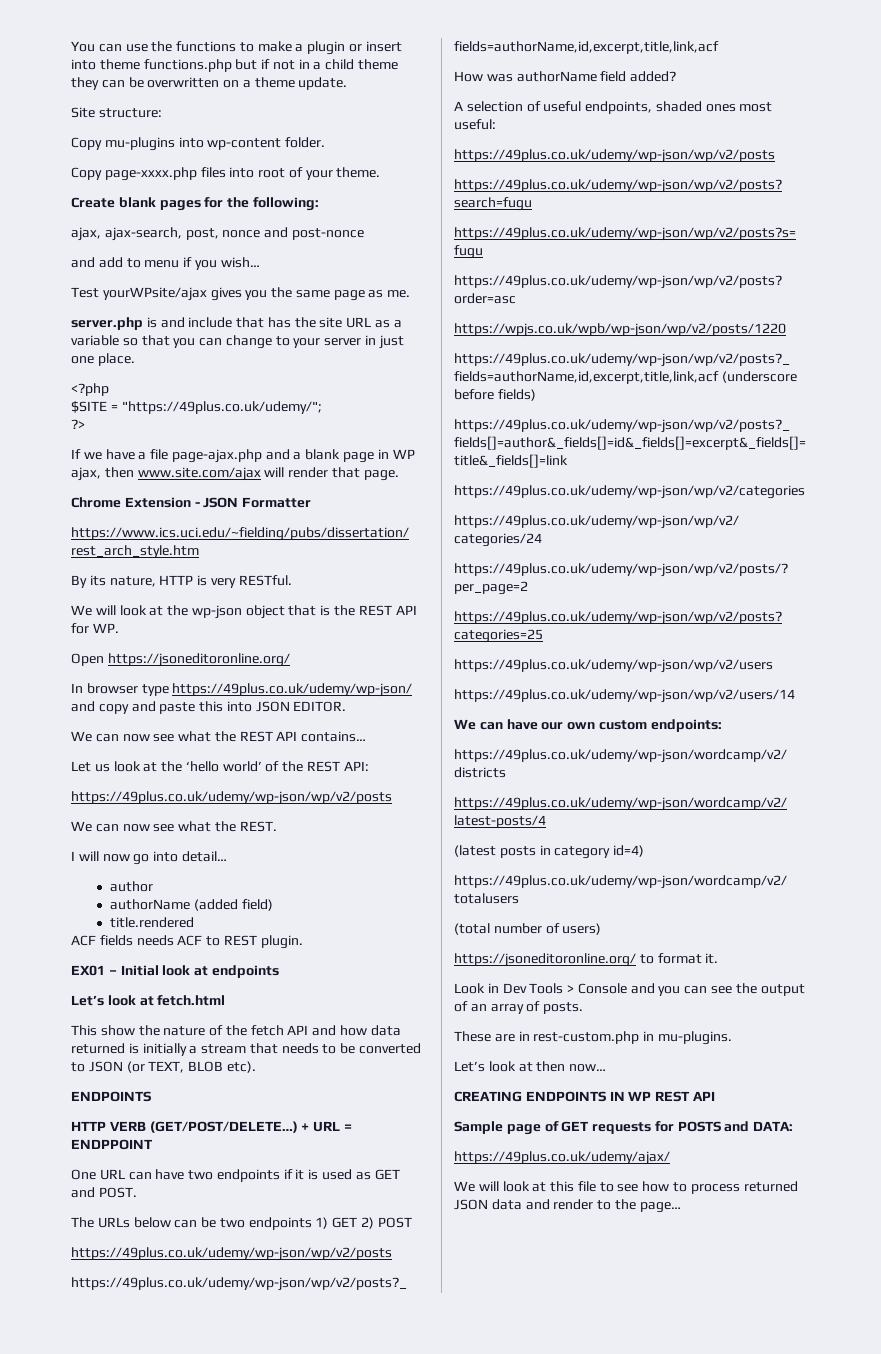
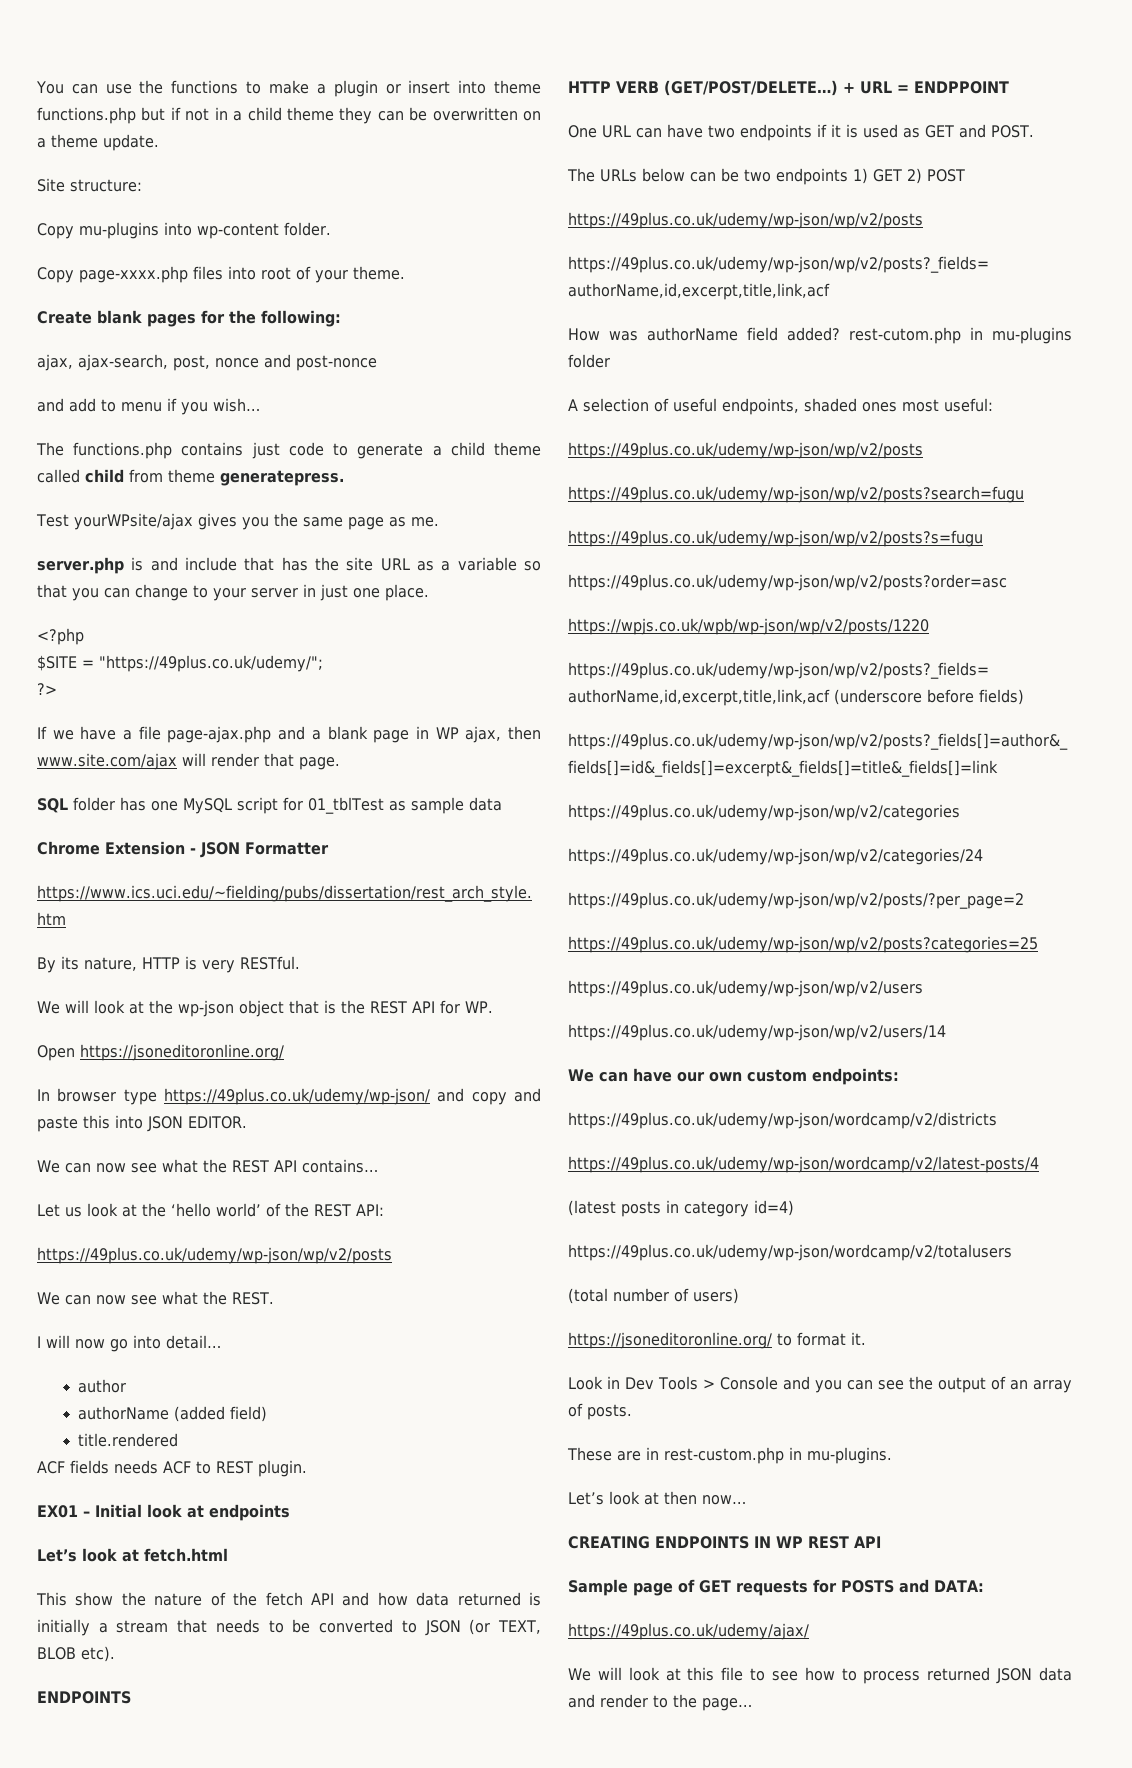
(260, 262) none -> [36,442,541,459] [37,469,344,486] // The functions.php contains just code to generate a child theme called child from theme generatepress.
(399, 475) none -> [37,797,502,814] // SQL folder has one MySQL script for 01_tblTest as sample data
(677, 76) none -> [849,327,1072,344] [568,354,610,368] rest-cutom.php in mu-plugins folder

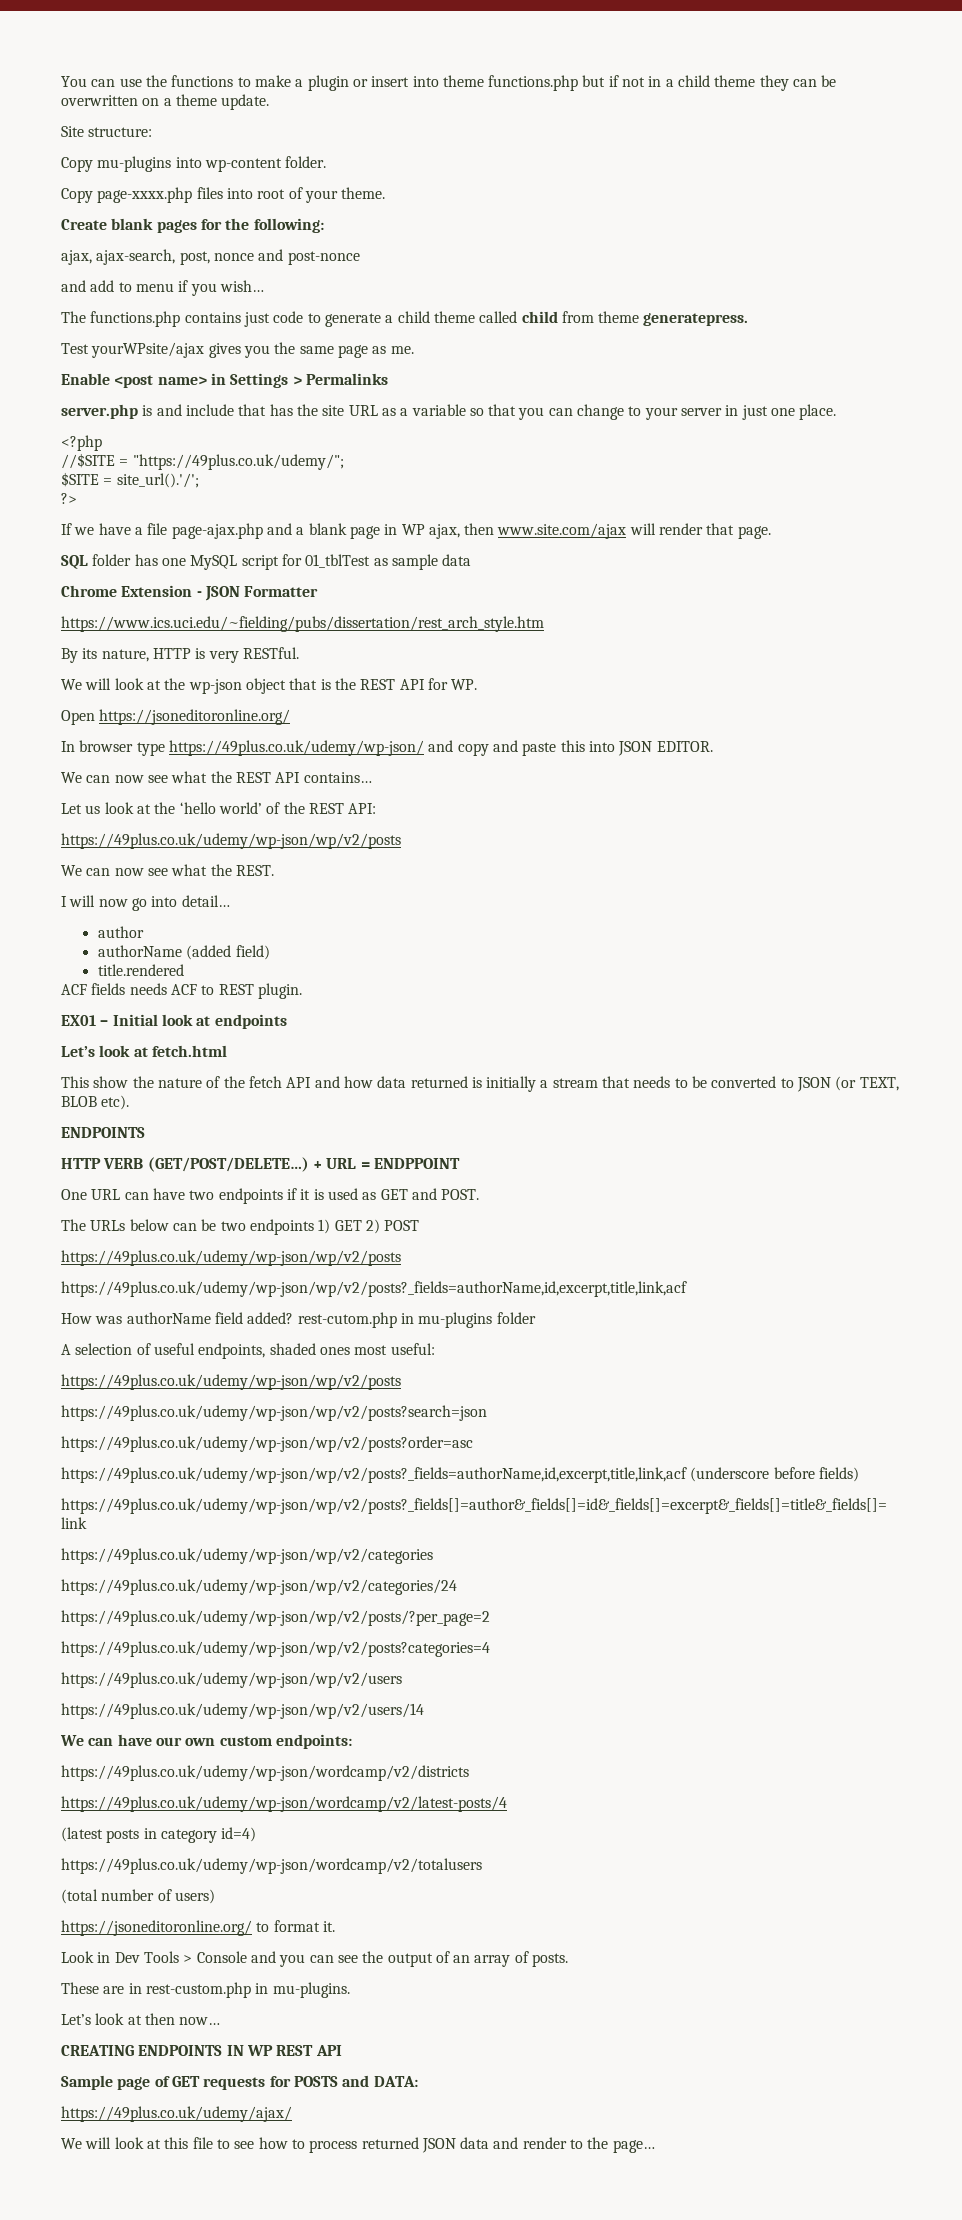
(439, 522) none -> [61,373,388,388] // Enable <post name> in Settings > Permalinks
(84, 636) none -> [61,453,344,470] // //$SITE = "https://49plus.co.uk/udemy/";
[99,655,323,672] "https://49plus.co.uk/udemy/"; -> [116,473,199,488] site_url().'/';
[568,486,1024,503] [568,530,983,547] https://49plus.co.uk/udemy/wp-json/wp/v2/posts?search=fugu // https://49plus.co.uk/udemy/wp-json/wp/v2/posts?s=fugu -> [61,1405,487,1421] https://49plus.co.uk/udemy/wp-json/wp/v2/posts?search=json
[568,618,929,635] // https://wpjs.co.uk/wpb/wp-json/wp/v2/posts/1220 -> (473, 1444) none
[568,936,1038,953] https://49plus.co.uk/udemy/wp-json/wp/v2/posts?categories=25 -> [61,1641,490,1657] https://49plus.co.uk/udemy/wp-json/wp/v2/posts?categories=4

